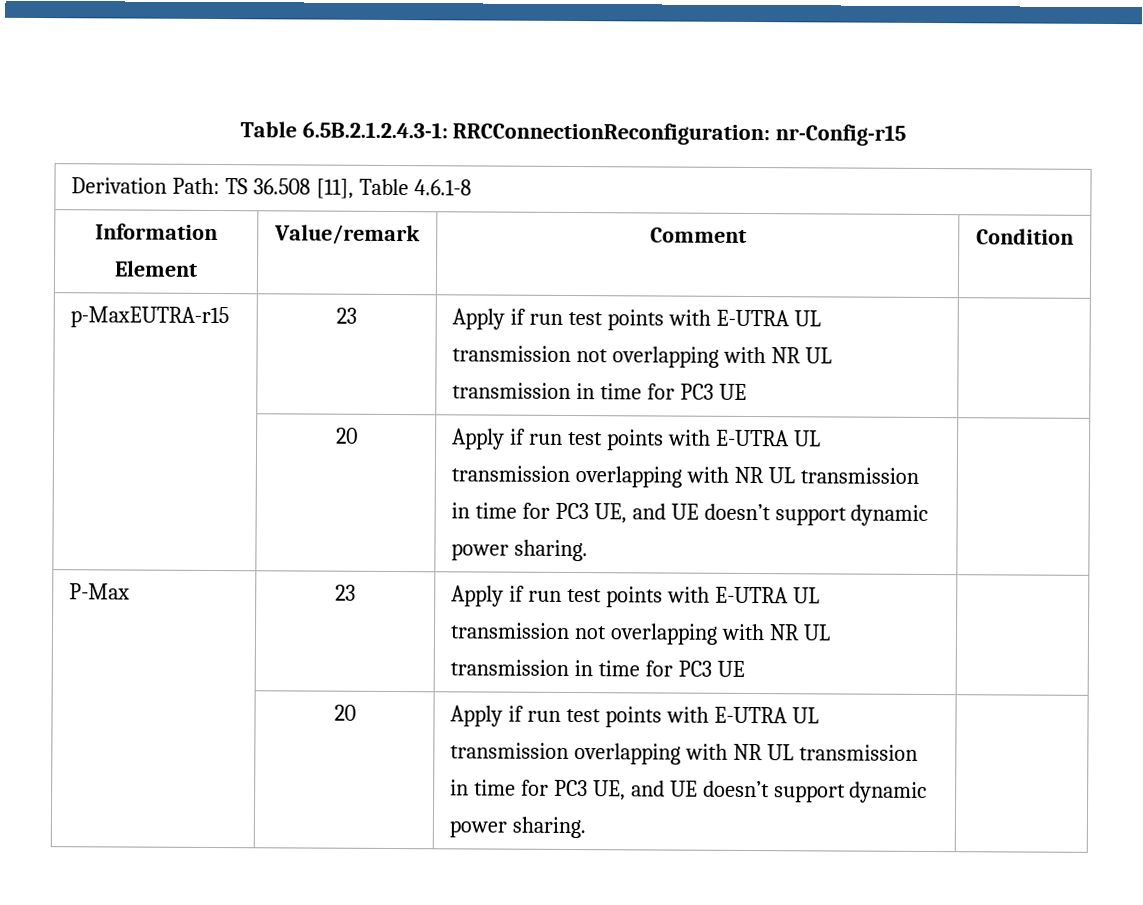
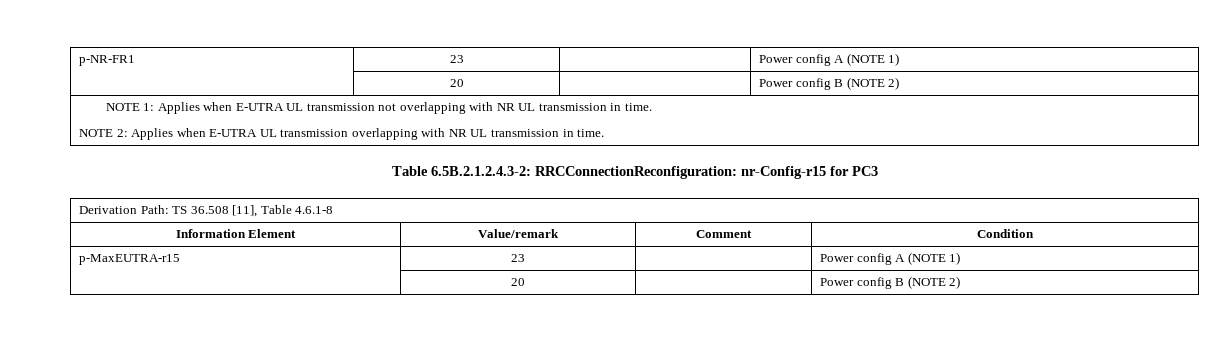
[239,121,448,139] Table 6.5B.2.1.2.4.3-1: -> [79,55,136,66] [449,55,464,63] [759,53,900,66] [449,79,464,87] [759,77,900,90] [105,102,652,114] [79,128,605,140] [391,166,531,176] p-NR-FR1 | 23 | | Power config A (NOTE 1) // | 20 | | Power config B (NOTE 2) // NOTE 1: Applies when E-UTRA UL transmission not overlapping with NR UL transmission in time. // NOTE 2: Applies when E-UTRA UL transmission overlapping with NR UL transmission in time. // Table 6.5B.2.1.2.4.3-2:
(907, 135) none -> [829,166,878,176] for PC3
[451,308,821,331] [451,345,832,368] [451,382,747,400] [335,427,358,444] [451,428,821,451] [450,465,919,488] [450,502,929,526] [450,539,588,562] [68,583,130,600] [335,584,356,601] [450,585,820,608] [449,622,831,645] [449,659,745,677] [333,704,356,721] [449,705,819,728] [449,742,918,765] [449,779,928,803] [448,816,586,839] Apply if run test points with E-UTRA UL transmission not overlapping with NR UL transmission in time for PC3 UE | // | 20 | Apply if run test points with E-UTRA UL transmission overlapping with NR UL transmission in time for PC3 UE, and UE doesn’t support dynamic power sharing. | // P-Max | 23 | Apply if run test points with E-UTRA UL transmission not overlapping with NR UL transmission in time for PC3 UE | // | 20 | Apply if run test points with E-UTRA UL transmission overlapping with NR UL transmission in time for PC3 UE, and UE doesn’t support dynamic power sharing. | -> [820,252,961,265] [511,278,525,286] [820,276,961,289] | Power config A (NOTE 1) // | 20 | | Power config B (NOTE 2)

